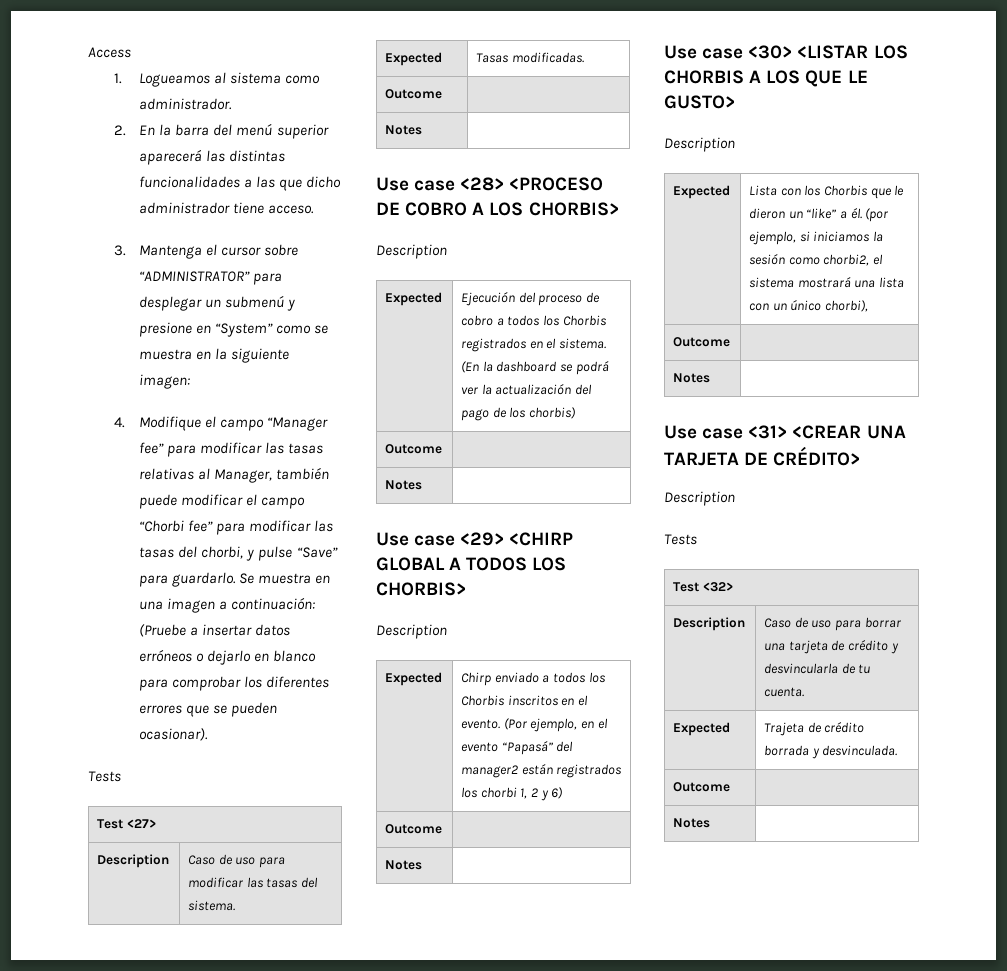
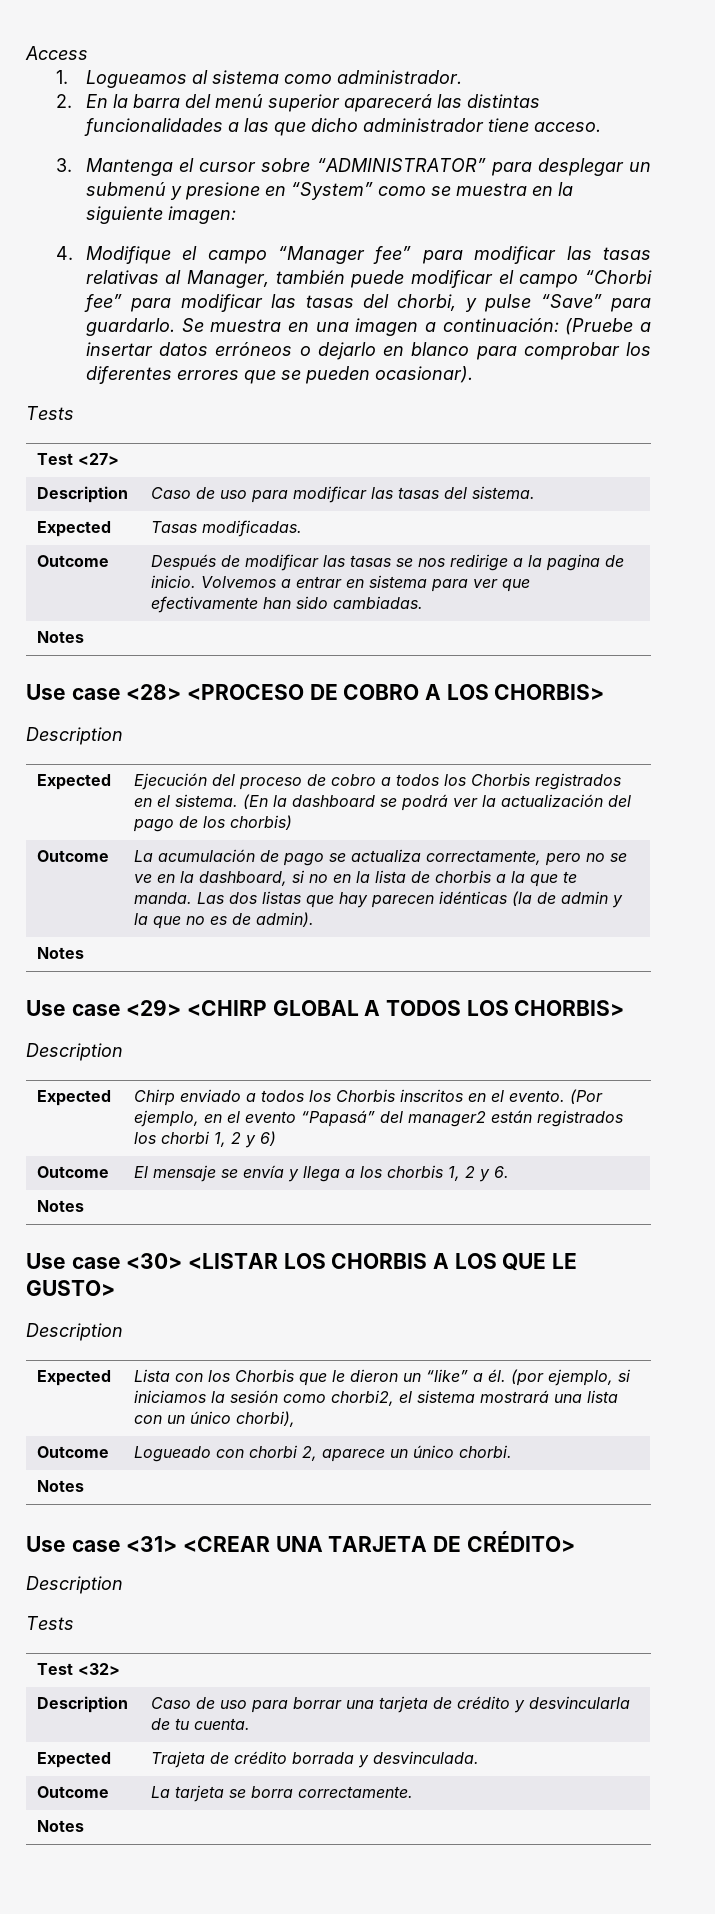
(443, 94) none -> [151,554,625,571] [151,575,531,592] [151,596,424,613] Después de modificar las tasas se nos redirige a la pagina de inicio. Volvemos a entrar en sistema para ver que efectivamente han sido cambiadas.
(443, 449) none -> [134,849,628,866] [134,870,578,887] [134,891,624,908] [134,912,315,929] La acumulación de pago se actualiza correctamente, pero no se ve en la dashboard, si no en la lista de chorbis a la que te manda. Las dos listas que hay parecen idénticas (la de admin y la que no es de admin).
(443, 829) none -> [134,1165,510,1182] El mensaje se envía y llega a los chorbis 1, 2 y 6.
(731, 342) none -> [134,1445,513,1462] Logueado con chorbi 2, aparece un único chorbi.
(731, 787) none -> [151,1785,414,1802] La tarjeta se borra correctamente.

